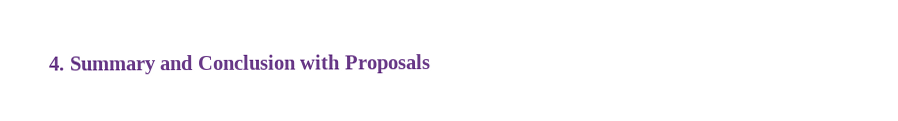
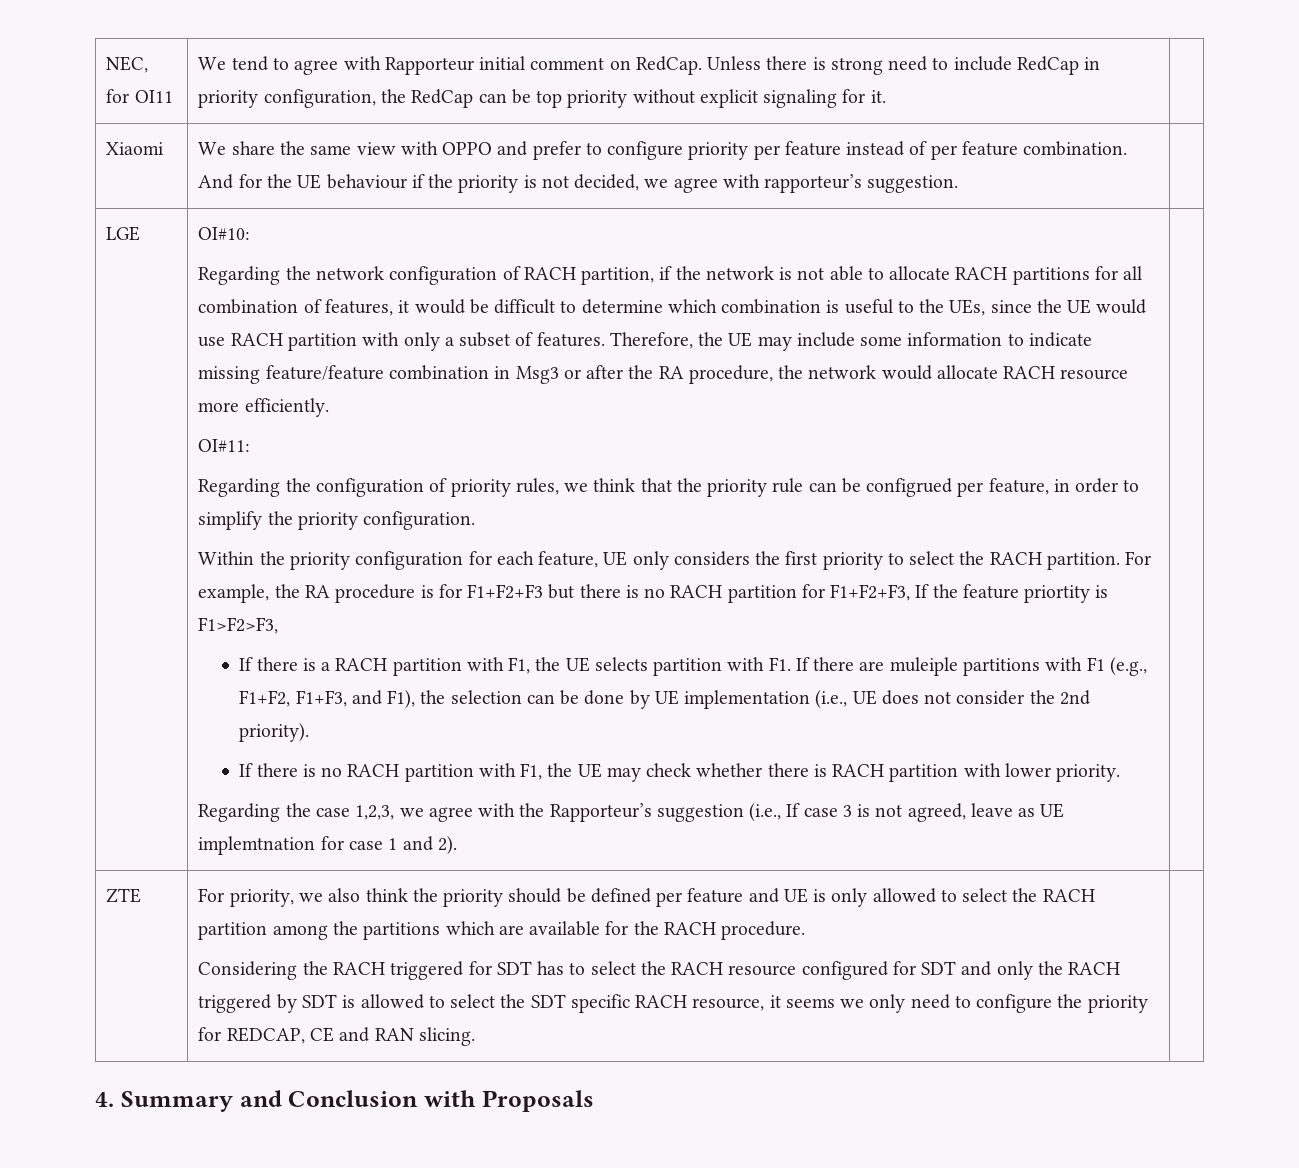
(48, 63) none -> [106,56,149,73] [106,89,173,103] [198,56,1101,75] [198,89,886,108] [106,142,165,155] [198,141,1128,160] [198,174,959,193] [106,226,141,241] [198,227,251,240] [198,266,1143,285] [198,299,1147,316] [198,332,1092,351] [198,365,1129,384] [198,398,329,417] [198,439,251,452] [198,478,1140,497] [198,511,476,530] [198,551,1152,570] [198,584,1109,603] [198,617,279,634] [239,657,1147,676] [239,690,1091,709] [239,723,310,742] [239,763,1121,782] [198,803,1065,822] [198,836,457,855] [106,888,142,903] [198,888,1095,907] [198,921,806,940] [198,961,1121,980] [198,994,1148,1013] [198,1027,475,1046] NEC, for OI11 | We tend to agree with Rapporteur initial comment on RedCap. Unless there is strong need to include RedCap in priority configuration, the RedCap can be top priority without explicit signaling for it. | // Xiaomi | We share the same view with OPPO and prefer to configure priority per feature instead of per feature combination. And for the UE behaviour if the priority is not decided, we agree with rapporteur’s suggestion. | // LGE | OI#10: // Regarding the network configuration of RACH partition, if the network is not able to allocate RACH partitions for all combination of features, it would be difficult to determine which combination is useful to the UEs, since the UE would use RACH partition with only a subset of features. Therefore, the UE may include some information to indicate missing feature/feature combination in Msg3 or after the RA procedure, the network would allocate RACH resource more efficiently. // OI#11: // Regarding the configuration of priority rules, we think that the priority rule can be configrued per feature, in order to simplify the priority configuration. // Within the priority configuration for each feature, UE only considers the first priority to select the RACH partition. For example, the RA procedure is for F1+F2+F3 but there is no RACH partition for F1+F2+F3, If the feature priortity is F1>F2>F3, // If there is a RACH partition with F1, the UE selects partition with F1. If there are muleiple partitions with F1 (e.g., F1+F2, F1+F3, and F1), the selection can be done by UE implementation (i.e., UE does not consider the 2nd priority). // If there is no RACH partition with F1, the UE may check whether there is RACH partition with lower priority. // Regarding the case 1,2,3, we agree with the Rapporteur’s suggestion (i.e., If case 3 is not agreed, leave as UE implemtnation for case 1 and 2). | // ZTE | For priority, we also think the priority should be defined per feature and UE is only allowed to select the RACH partition among the partitions which are available for the RACH procedure. // Considering the RACH triggered for SDT has to select the RACH resource configured for SDT and only the RACH triggered by SDT is allowed to select the SDT specific RACH resource, it seems we only need to configure the priority for REDCAP, CE and RAN slicing. | //

